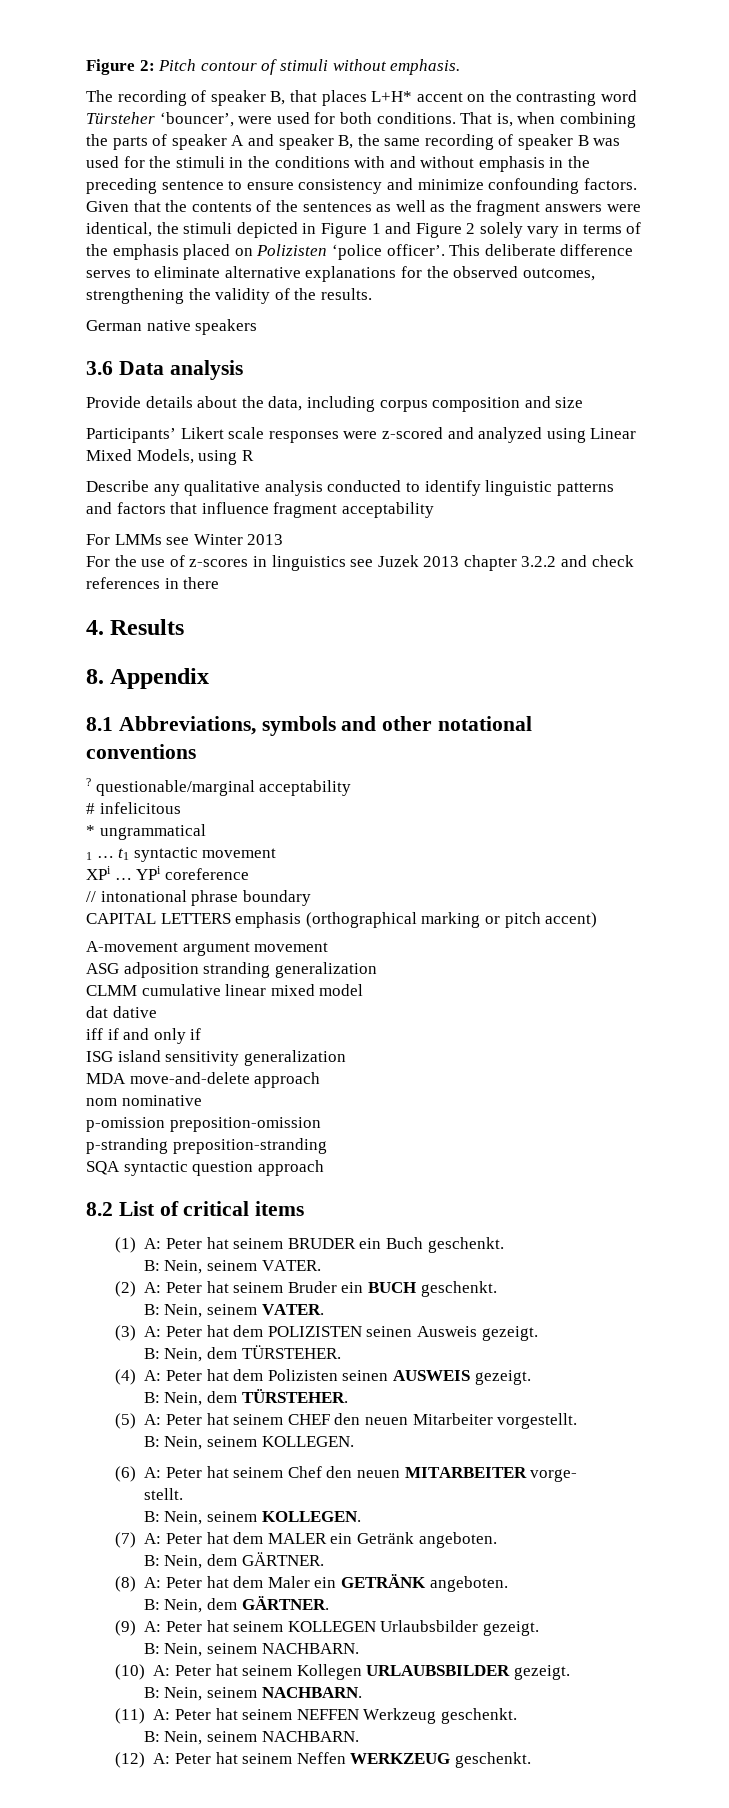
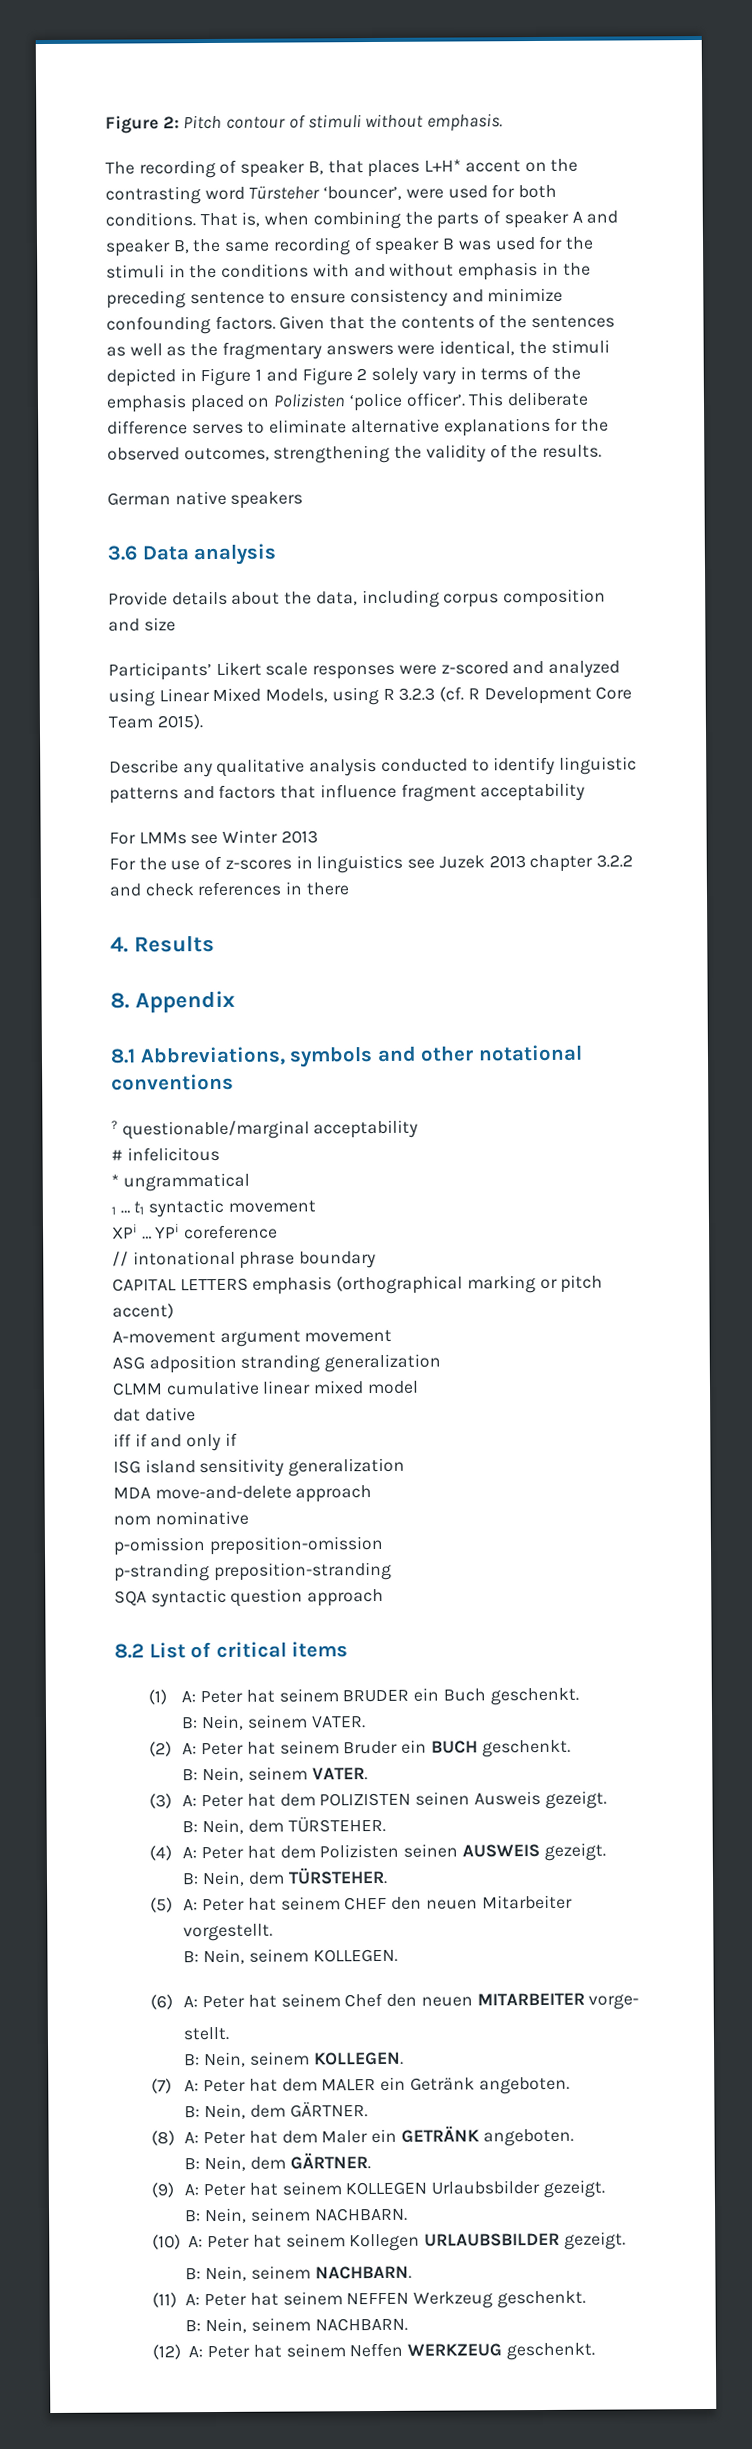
[476,200,541,216] fragment -> [221,341,322,360] fragmentary
(254, 455) none -> [398,686,633,705] [108,714,203,730] 3.2.3 (cf. R Development Core Team 2015).

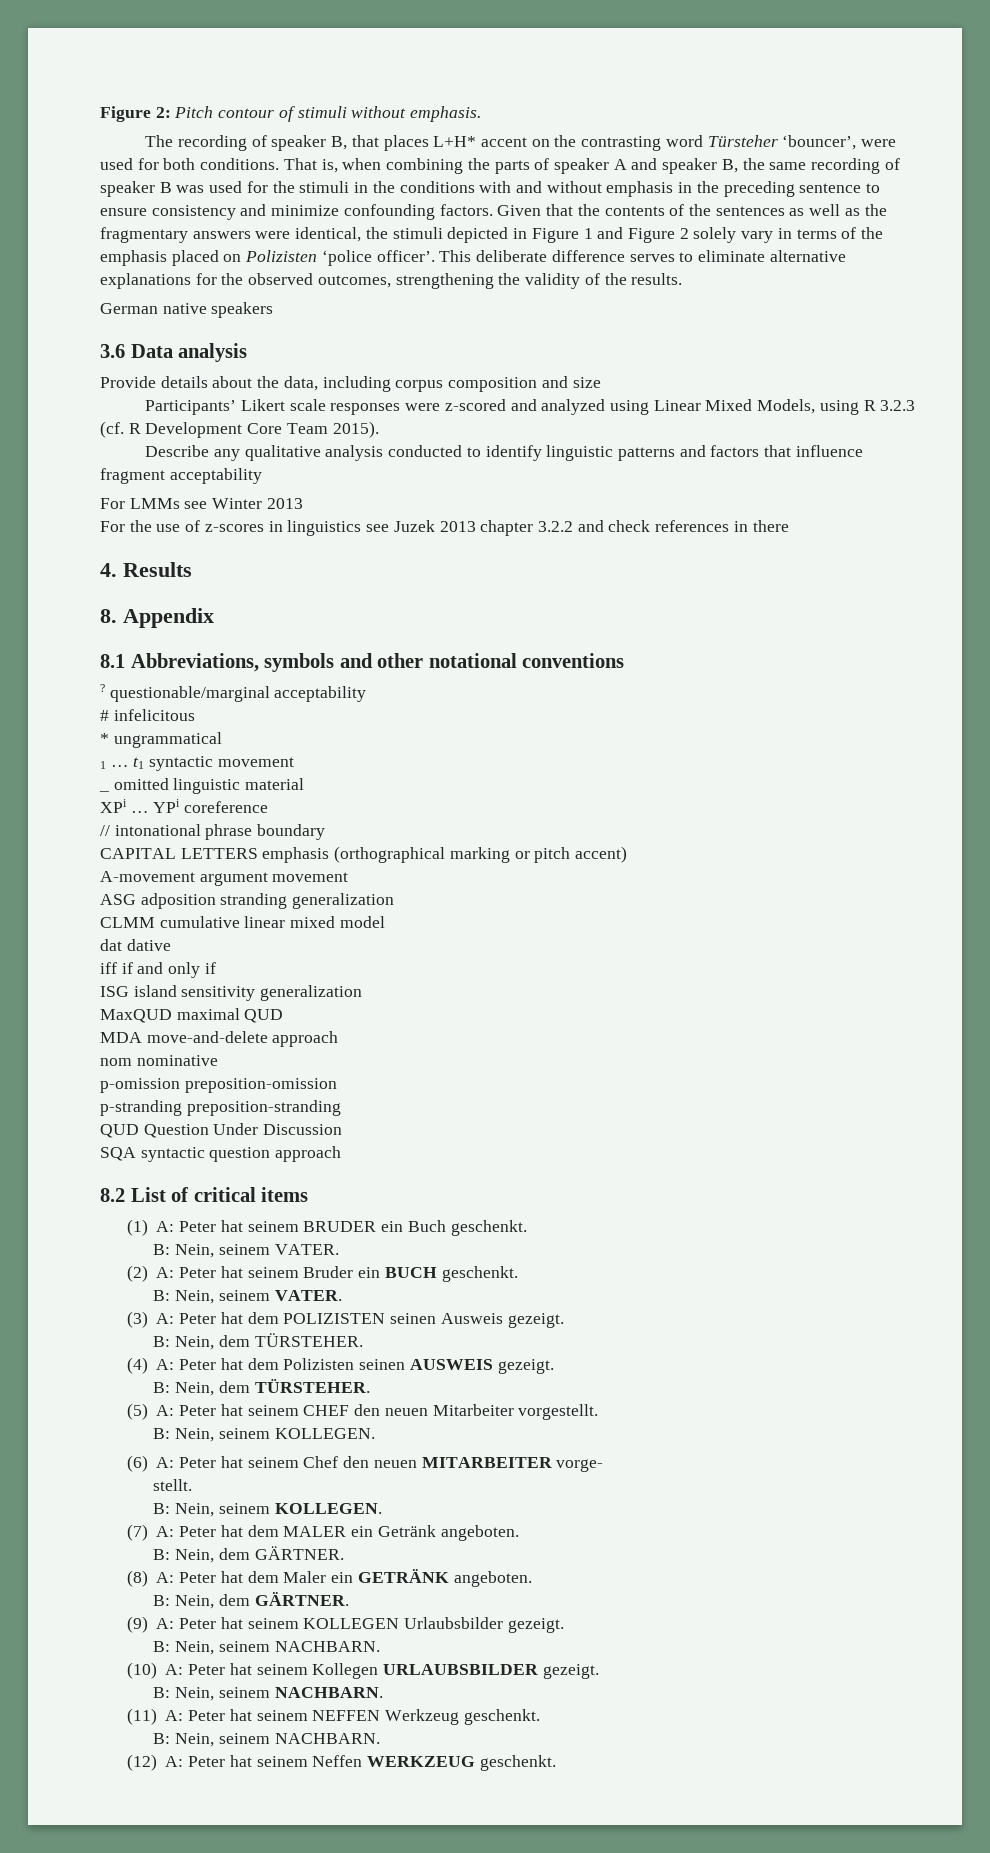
(316, 1206) none -> [99,790,109,792] [113,778,305,794] // _ omitted linguistic material
(406, 1467) none -> [100,1008,284,1023] // MaxQUD maximal QUD
(392, 1571) none -> [100,1123,343,1138] // QUD Question Under Discussion

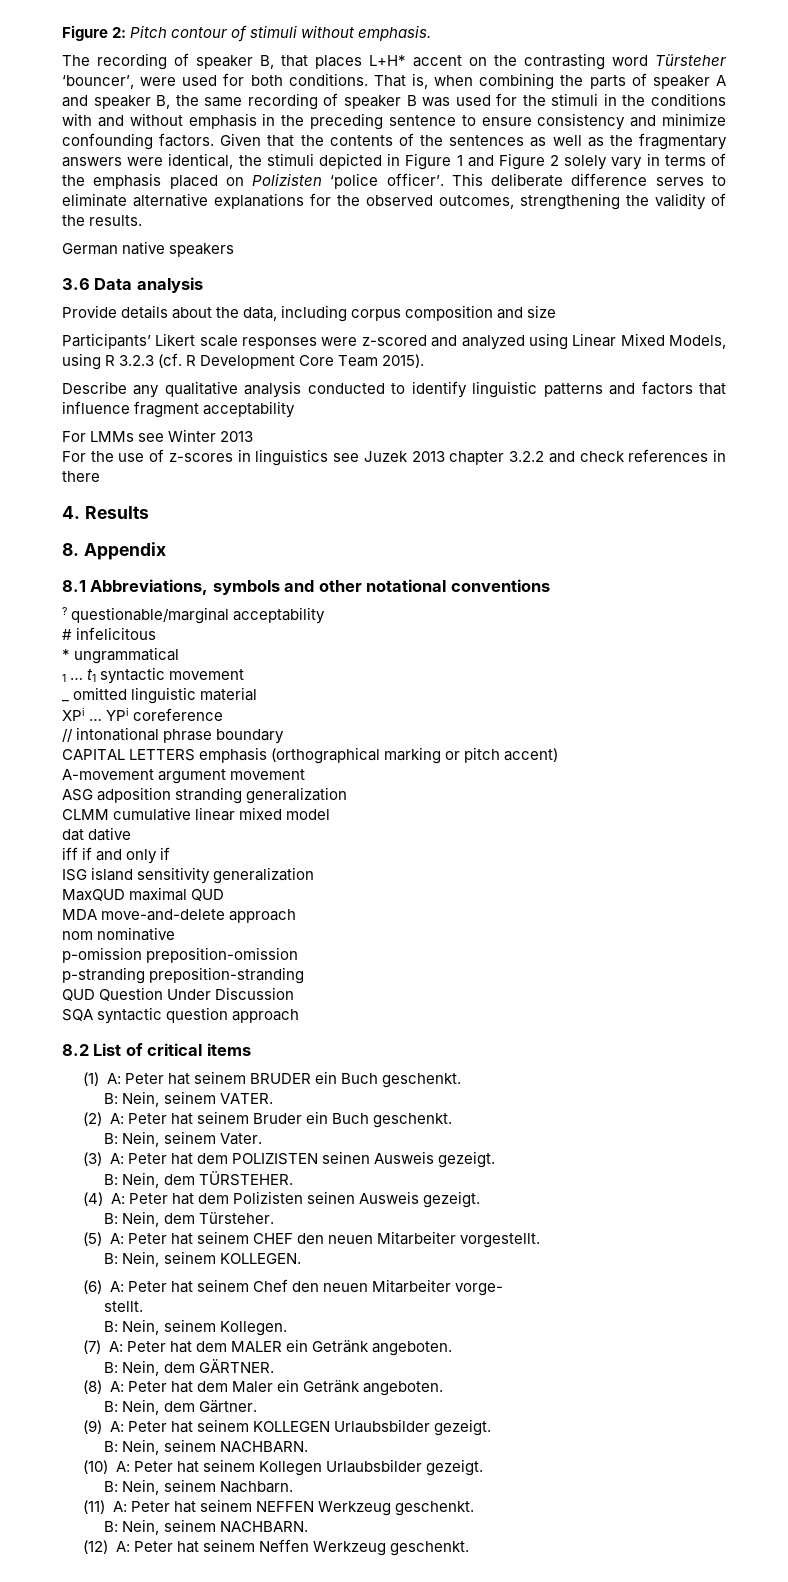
[384,1266,518,1282] [153,1290,342,1304] BUCH geschenkt. // B: Nein, seinem VATER. -> [332,1113,453,1128] [104,1131,262,1147] Buch geschenkt. // B: Nein, seinem Vater.
[409,1359,554,1374] [153,1379,370,1396] AUSWEIS gezeigt. // B: Nein, dem TÜRSTEHER. -> [359,1191,481,1208] [104,1211,274,1227] Ausweis gezeigt. // B: Nein, dem Türsteher.
[421,1457,552,1468] MITARBEITER -> [372,1279,452,1293] Mitarbeiter
[274,1503,382,1514] KOLLEGEN. -> [219,1321,287,1336] Kollegen.
[357,1569,532,1587] [153,1592,349,1609] GETRÄNK angeboten. // B: Nein, dem GÄRTNER. -> [303,1380,444,1396] [104,1399,257,1415] Getränk angeboten. // B: Nein, dem Gärtner.
[383,1664,599,1679] [153,1687,383,1701] URLAUBSBILDER gezeigt. // B: Nein, seinem NACHBARN. -> [325,1459,484,1476] [104,1479,293,1495] Urlaubsbilder gezeigt. // B: Nein, seinem Nachbarn.
[367,1756,476,1767] WERKZEUG -> [312,1541,386,1556] Werkzeug

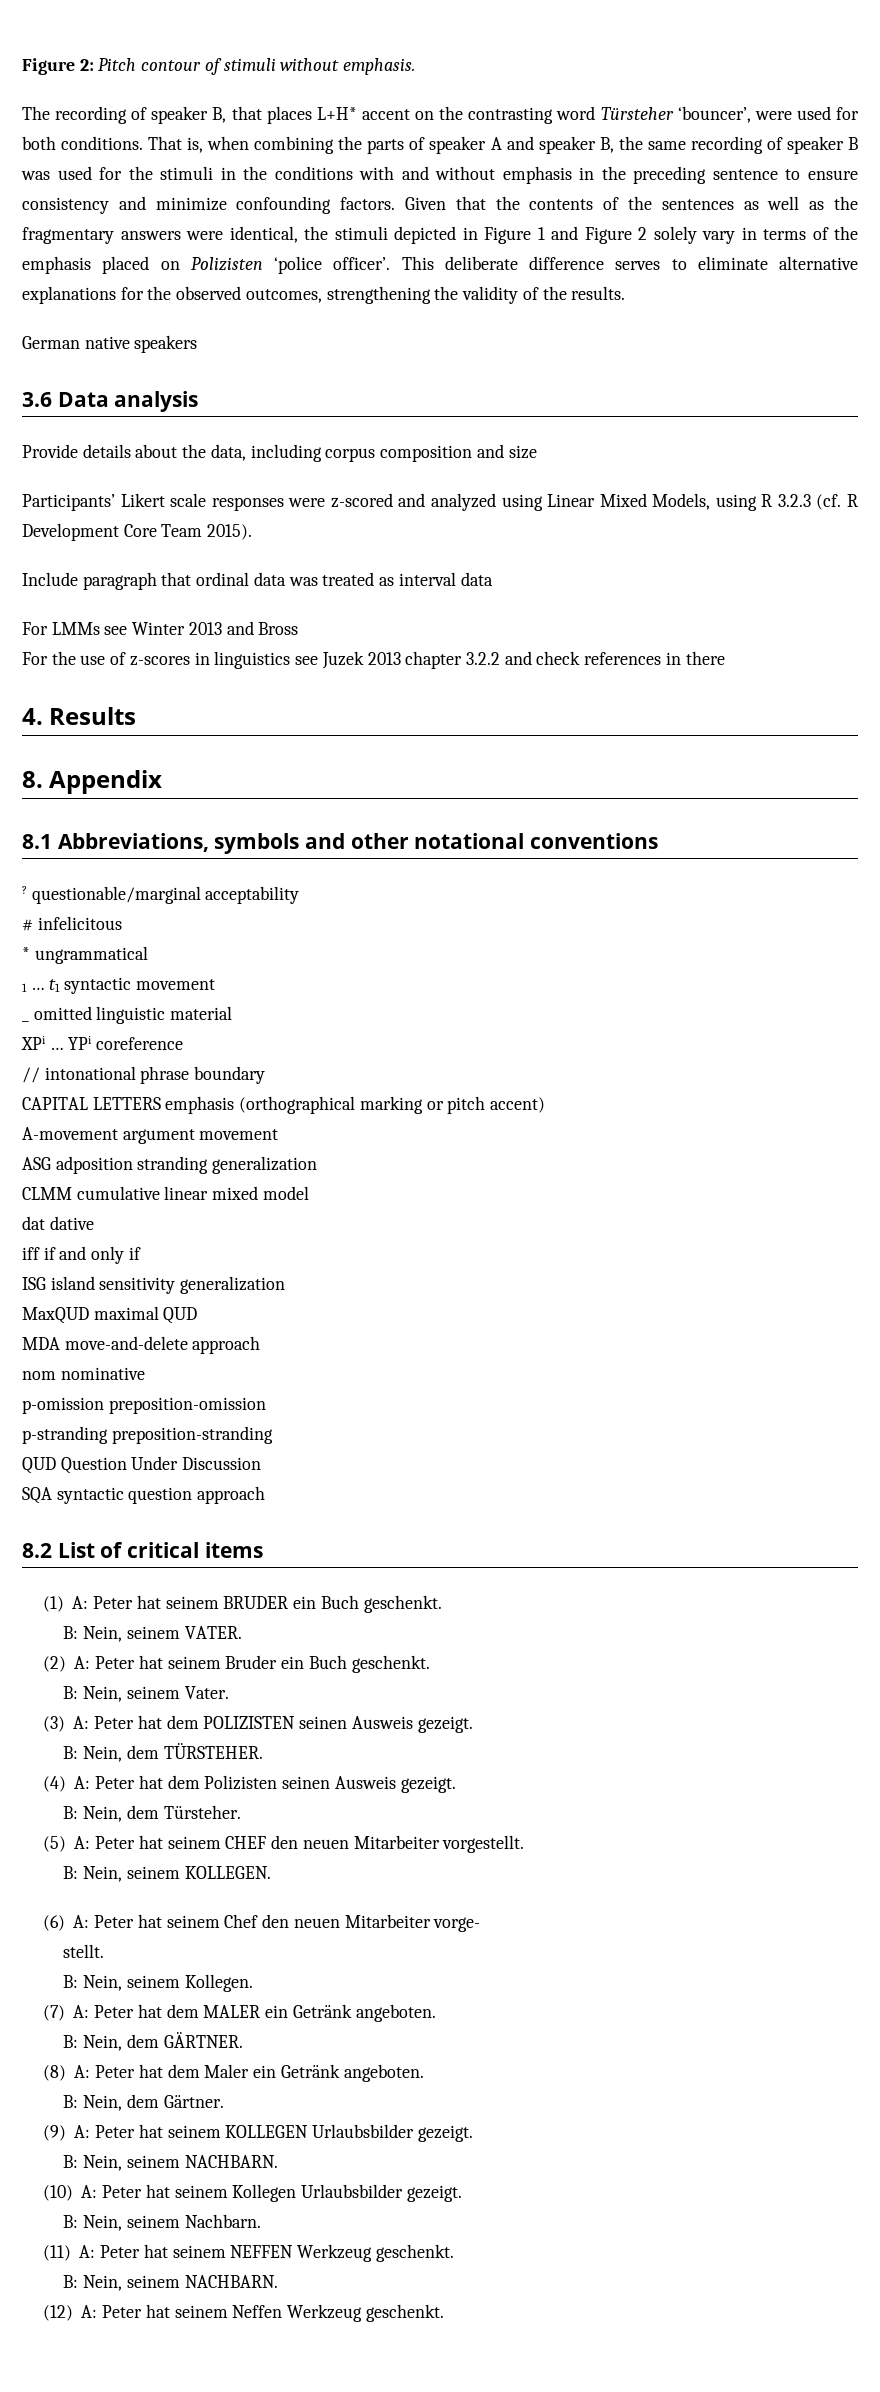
[62,381,727,398] [62,401,296,418] Describe any qualitative analysis conducted to identify linguistic patterns and factors that influence fragment acceptability -> [22,572,493,590] Include paragraph that ordinal data was treated as interval data
(254, 436) none -> [226,621,299,635] and Bross

